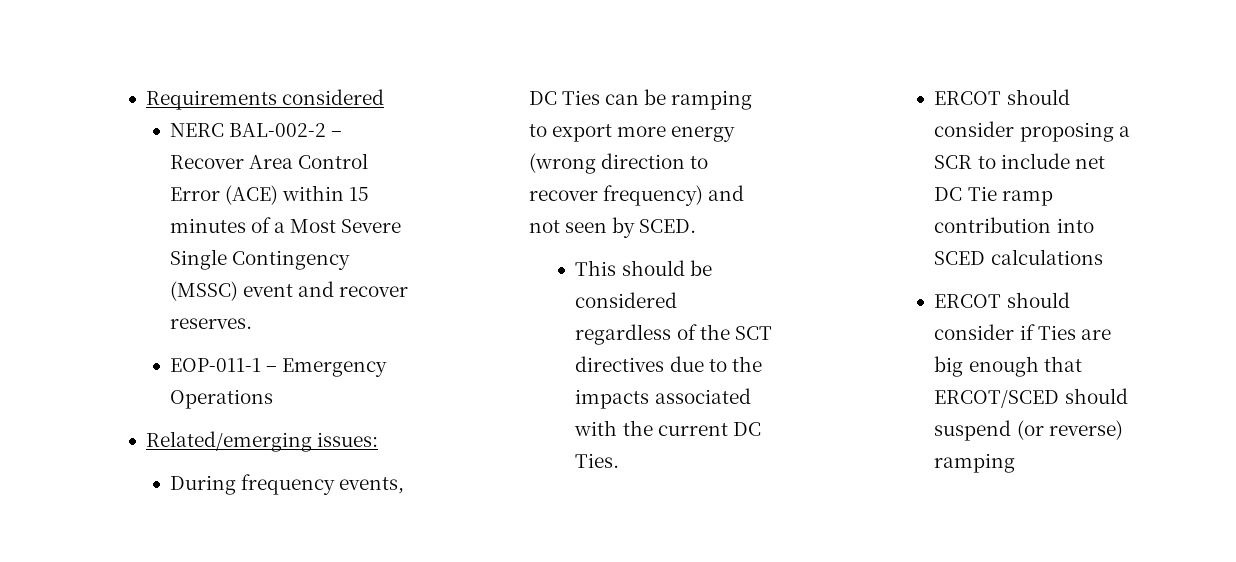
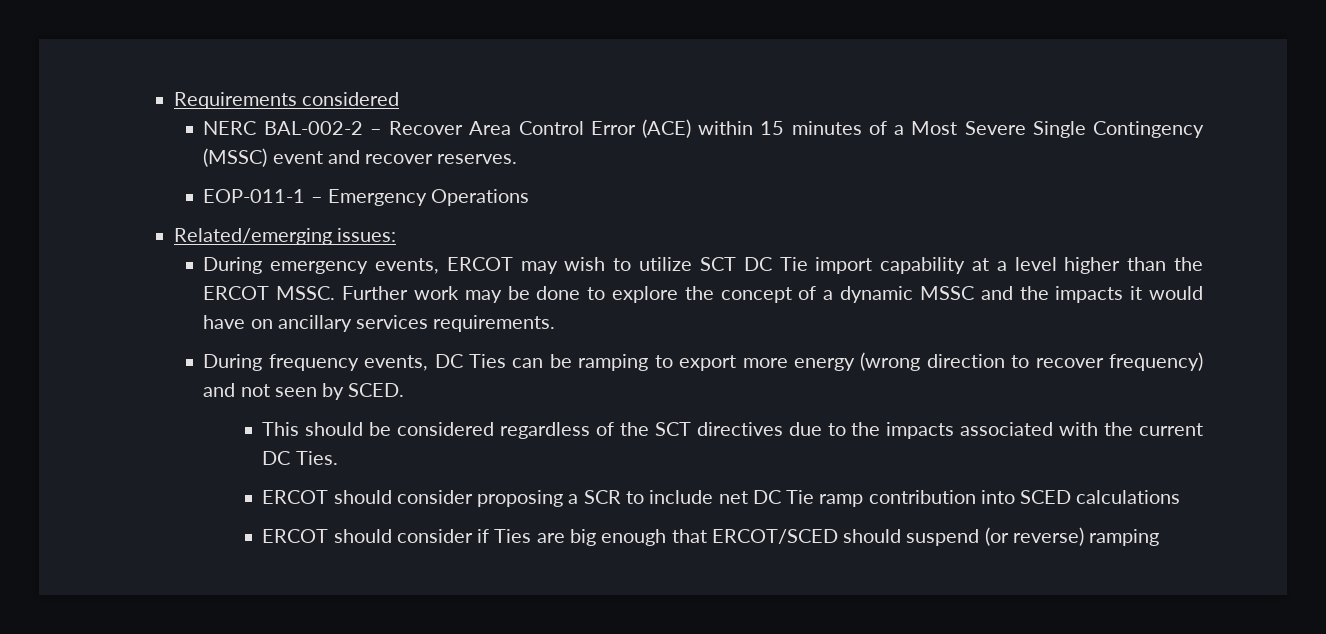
(379, 439) none -> [203,257,1204,274] [203,286,1203,303] [203,315,556,332] // During emergency events, ERCOT may wish to utilize SCT DC Tie import capability at a level higher than the ERCOT MSSC. Further work may be done to explore the concept of a dynamic MSSC and the impacts it would have on ancillary services requirements.

